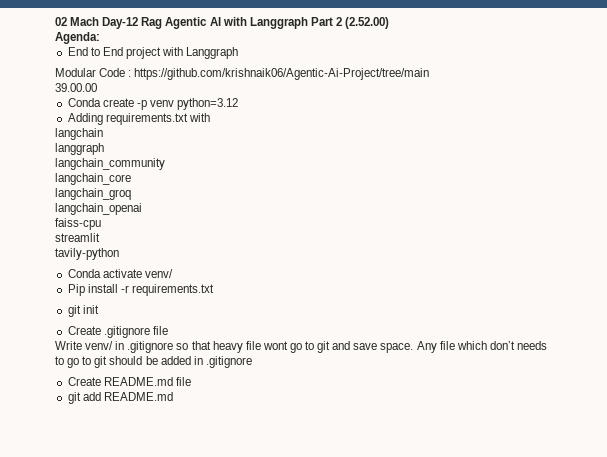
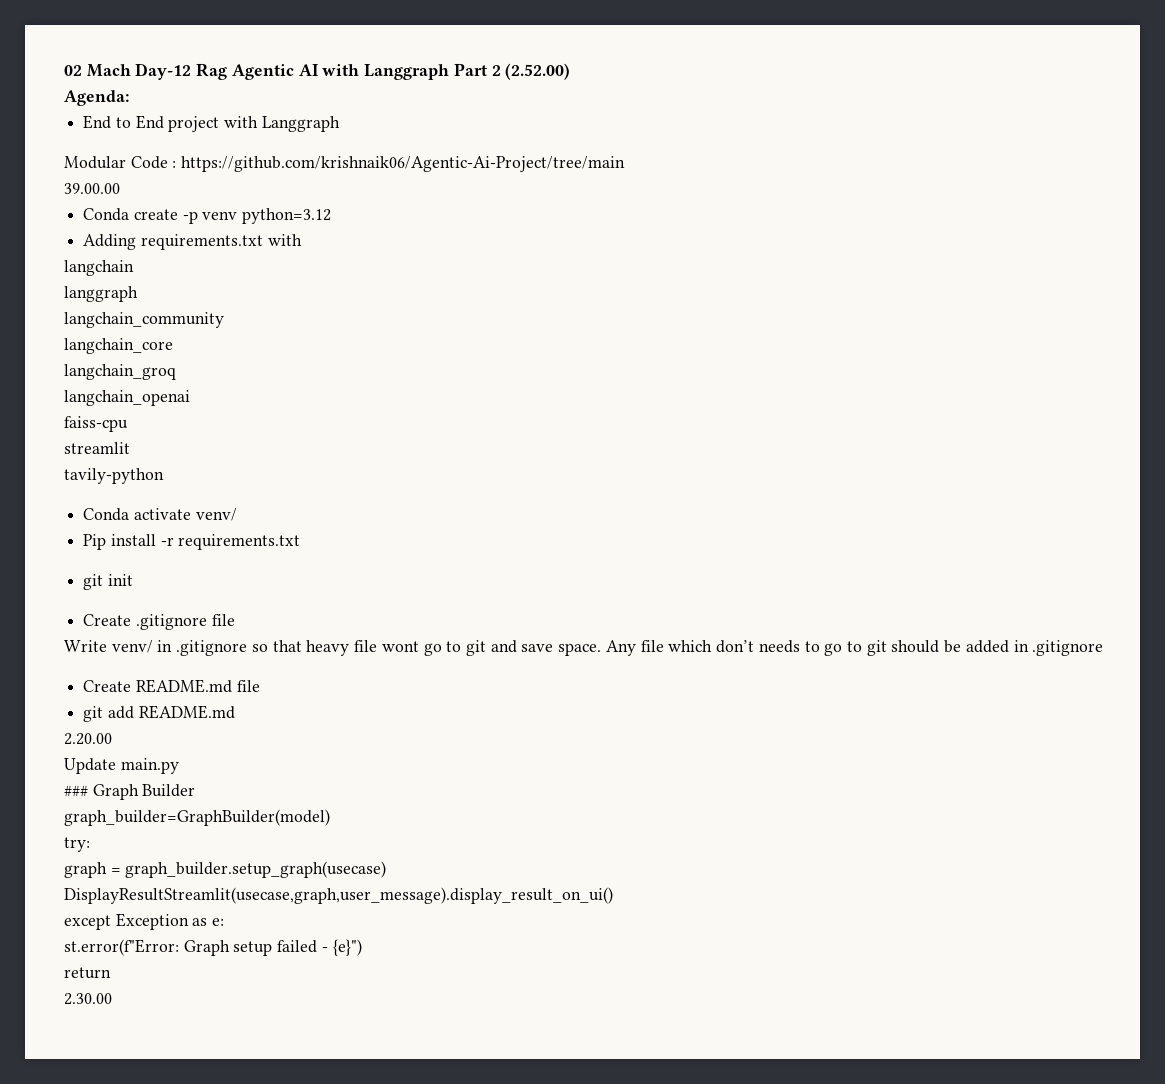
(173, 396) none -> [64,733,112,745] [64,758,179,774] [64,784,196,800] [64,809,330,826] [64,837,90,852] [64,861,387,878] [64,887,613,904] [64,913,225,930] [64,939,362,956] [64,967,111,979] [64,993,112,1005] // 2.20.00 // Update main.py // ### Graph Builder // graph_builder=GraphBuilder(model) // try: // graph = graph_builder.setup_graph(usecase) // DisplayResultStreamlit(usecase,graph,user_message).display_result_on_ui() // except Exception as e: // st.error(f"Error: Graph setup failed - {e}") // return // 2.30.00

